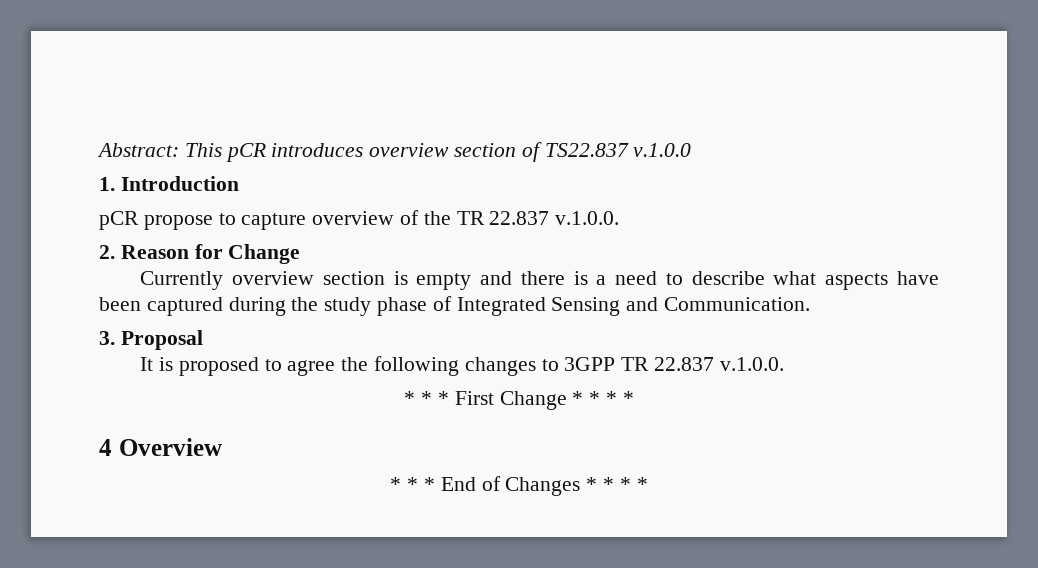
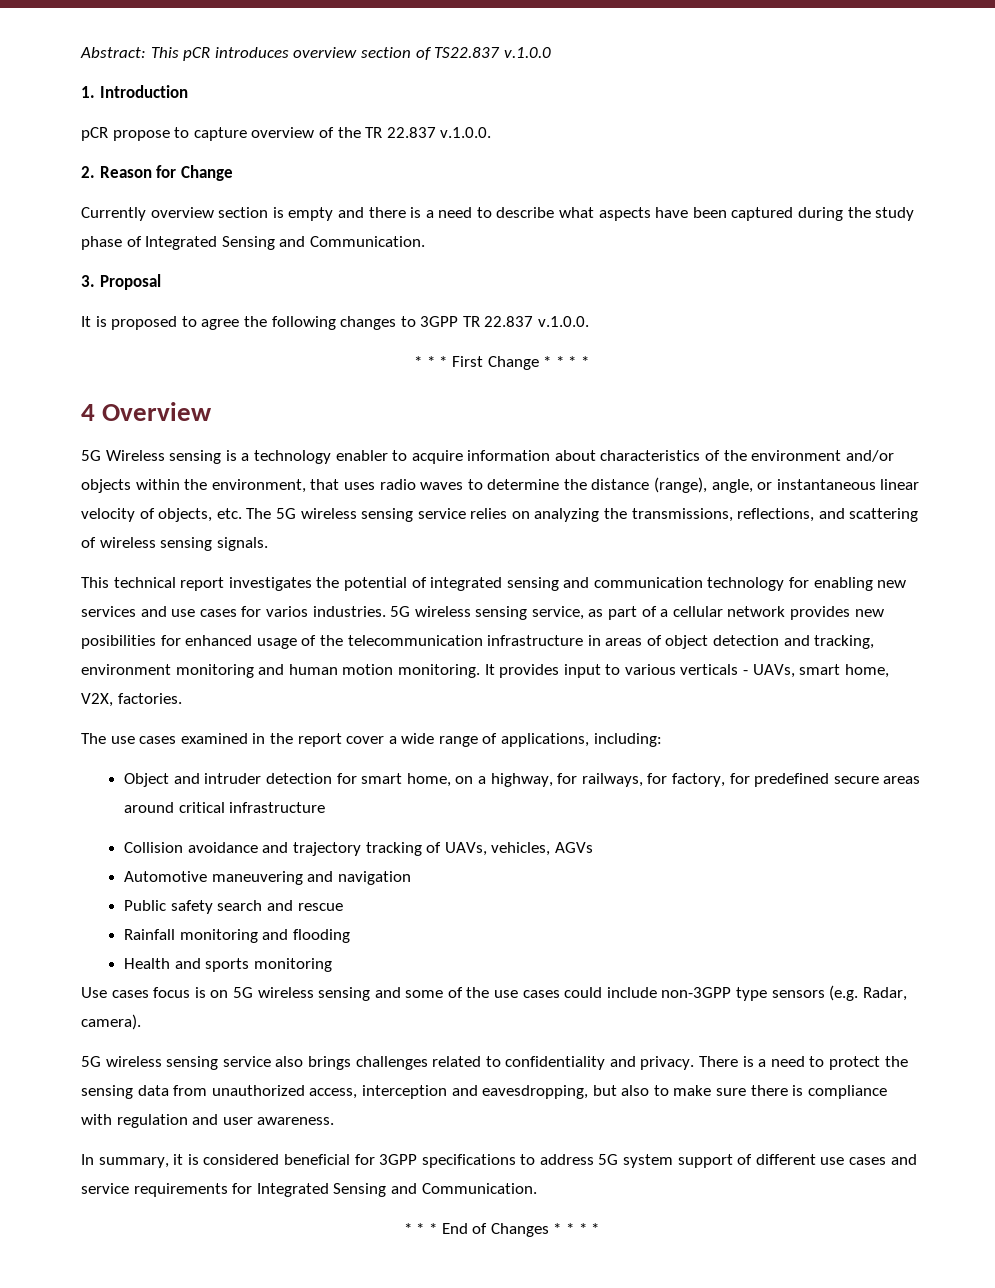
(222, 447) none -> [81,450,894,464] [81,477,920,493] [81,508,919,522] [81,537,268,551] [81,577,907,591] [81,606,884,620] [81,635,875,649] [81,664,889,678] [81,693,182,707] [81,733,662,747] [124,773,921,787] [124,802,326,813] [124,842,593,856] [124,871,412,885] [124,900,343,914] [124,929,351,943] [124,958,333,972] [81,985,907,1001] [81,1014,141,1030] [81,1056,908,1070] [81,1085,887,1099] [81,1114,335,1128] [81,1154,917,1168] [81,1183,537,1197] // 5G Wireless sensing is a technology enabler to acquire information about characteristics of the environment and/or objects within the environment, that uses radio waves to determine the distance (range), angle, or instantaneous linear velocity of objects, etc. The 5G wireless sensing service relies on analyzing the transmissions, reflections, and scattering of wireless sensing signals. // This technical report investigates the potential of integrated sensing and communication technology for enabling new services and use cases for varios industries. 5G wireless sensing service, as part of a cellular network provides new posibilities for enhanced usage of the telecommunication infrastructure in areas of object detection and tracking, environment monitoring and human motion monitoring. It provides input to various verticals - UAVs, smart home, V2X, factories. // The use cases examined in the report cover a wide range of applications, including: // Object and intruder detection for smart home, on a highway, for railways, for factory, for predefined secure areas around critical infrastructure // Collision avoidance and trajectory tracking of UAVs, vehicles, AGVs // Automotive maneuvering and navigation // Public safety search and rescue // Rainfall monitoring and flooding // Health and sports monitoring // Use cases focus is on 5G wireless sensing and some of the use cases could include non-3GPP type sensors (e.g. Radar, camera). // 5G wireless sensing service also brings challenges related to confidentiality and privacy. There is a need to protect the sensing data from unauthorized access, interception and eavesdropping, but also to make sure there is compliance with regulation and user awareness. // In summary, it is considered beneficial for 3GPP specifications to address 5G system support of different use cases and service requirements for Integrated Sensing and Communication.

